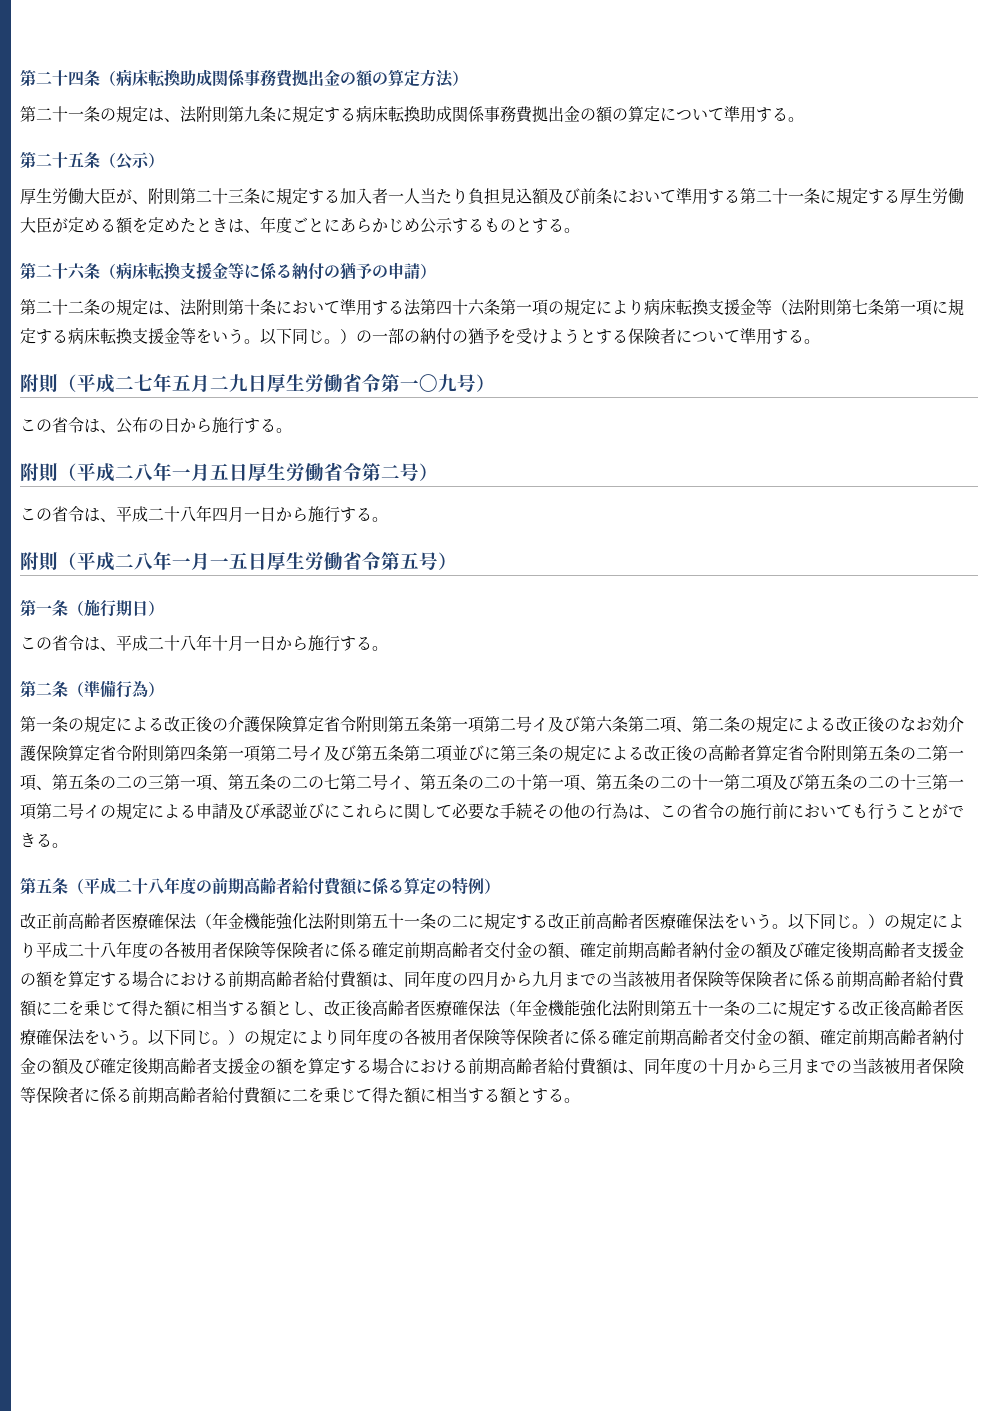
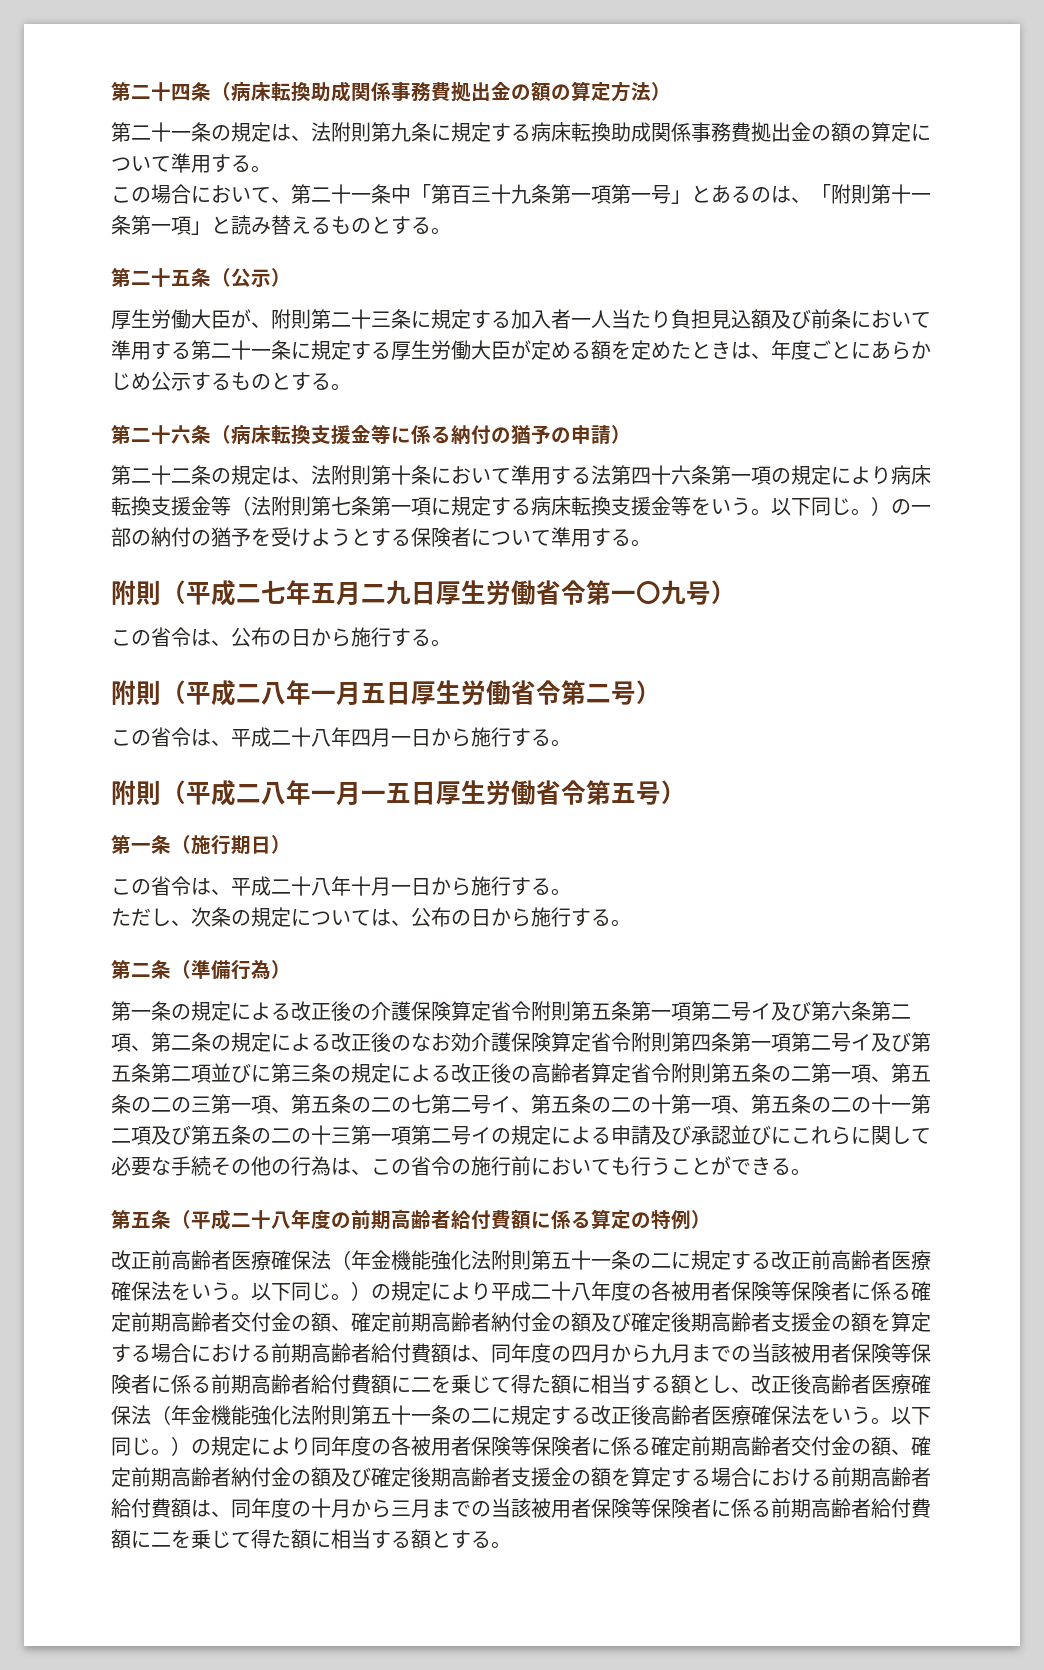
(804, 119) none -> [111,184,931,204] [111,215,451,235] // この場合において、第二十一条中「第百三十九条第一項第一号」とあるのは、「附則第十一条第一項」と読み替えるものとする。
(388, 648) none -> [111,907,631,927] // ただし、次条の規定については、公布の日から施行する。

